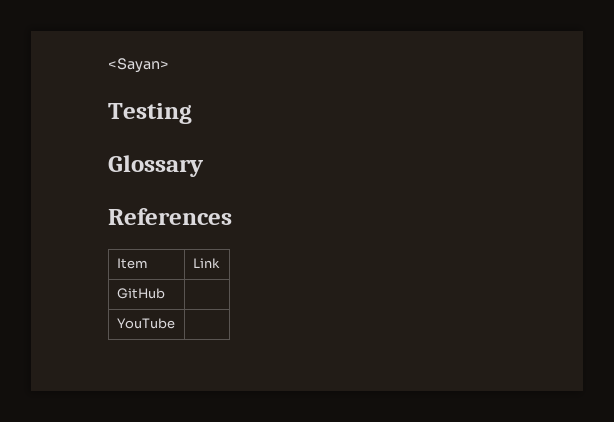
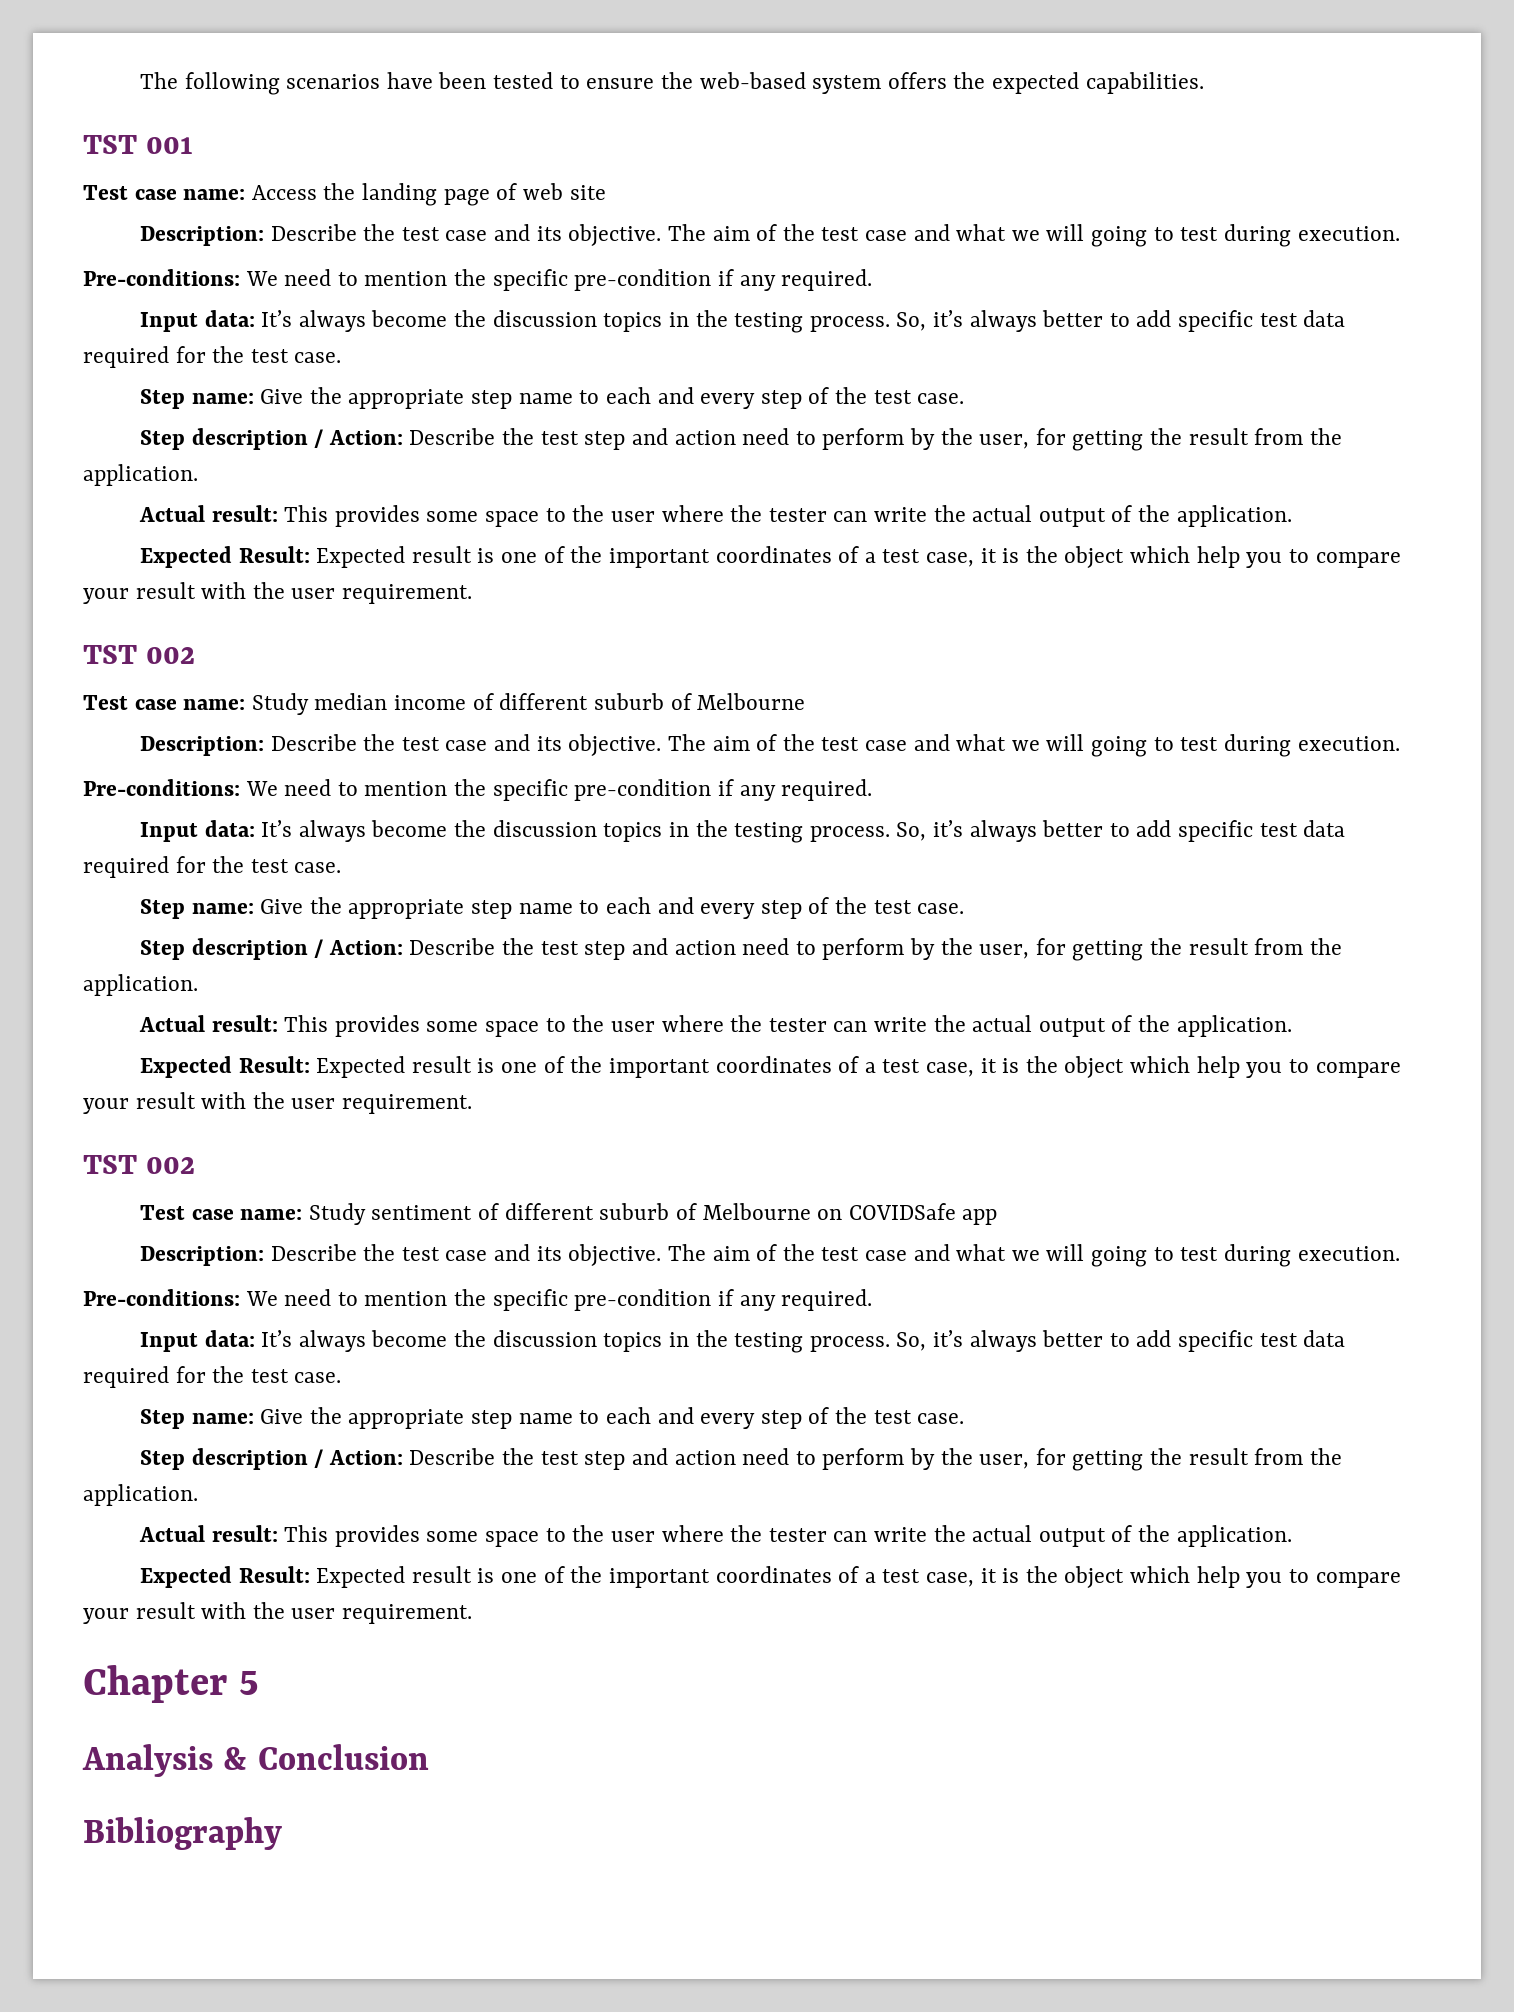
[108,58,169,73] [108,103,192,124] [108,155,204,177] [108,208,232,225] [116,258,148,269] [192,258,220,268] [116,288,165,299] [116,318,175,329] <Sayan> // Testing // Glossary // References // Item | Link // GitHub | // YouTube | -> [140,72,1204,95] [83,135,193,154] [83,183,606,206] [140,224,1400,247] [83,269,873,291] [140,310,1346,333] [83,346,342,368] [140,387,965,409] [140,428,1342,451] [83,464,198,486] [139,505,1292,527] [140,546,1401,568] [83,582,473,604] [83,645,195,664] [83,693,806,715] [140,734,1400,757] [83,779,873,801] [140,820,1346,843] [83,856,342,878] [140,897,965,919] [140,938,1342,961] [83,974,198,996] [139,1015,1292,1037] [140,1056,1401,1078] [83,1092,473,1114] [83,1155,195,1174] [140,1203,998,1225] [140,1244,1400,1267] [83,1289,873,1311] [140,1330,1346,1353] [83,1366,342,1388] [140,1407,965,1429] [140,1448,1342,1471] [83,1484,198,1506] [139,1525,1292,1547] [140,1566,1401,1588] [83,1602,473,1624] [83,1665,260,1703] [82,1744,429,1777] [83,1817,282,1850] The following scenarios have been tested to ensure the web-based system offers the expected capabilities. // TST 001 // Test case name: Access the landing page of web site // Description: Describe the test case and its objective. The aim of the test case and what we will going to test during execution. // Pre-conditions: We need to mention the specific pre-condition if any required. // Input data: It’s always become the discussion topics in the testing process. So, it’s always better to add specific test data required for the test case. // Step name: Give the appropriate step name to each and every step of the test case. // Step description / Action: Describe the test step and action need to perform by the user, for getting the result from the application. // Actual result: This provides some space to the user where the tester can write the actual output of the application. // Expected Result: Expected result is one of the important coordinates of a test case, it is the object which help you to compare your result with the user requirement. // TST 002 // Test case name: Study median income of different suburb of Melbourne // Description: Describe the test case and its objective. The aim of the test case and what we will going to test during execution. // Pre-conditions: We need to mention the specific pre-condition if any required. // Input data: It’s always become the discussion topics in the testing process. So, it’s always better to add specific test data required for the test case. // Step name: Give the appropriate step name to each and every step of the test case. // Step description / Action: Describe the test step and action need to perform by the user, for getting the result from the application. // Actual result: This provides some space to the user where the tester can write the actual output of the application. // Expected Result: Expected result is one of the important coordinates of a test case, it is the object which help you to compare your result with the user requirement. // TST 002 // Test case name: Study sentiment of different suburb of Melbourne on COVIDSafe app // Description: Describe the test case and its objective. The aim of the test case and what we will going to test during execution. // Pre-conditions: We need to mention the specific pre-condition if any required. // Input data: It’s always become the discussion topics in the testing process. So, it’s always better to add specific test data required for the test case. // Step name: Give the appropriate step name to each and every step of the test case. // Step description / Action: Describe the test step and action need to perform by the user, for getting the result from the application. // Actual result: This provides some space to the user where the tester can write the actual output of the application. // Expected Result: Expected result is one of the important coordinates of a test case, it is the object which help you to compare your result with the user requirement. // Chapter 5 // Analysis & Conclusion // Bibliography

